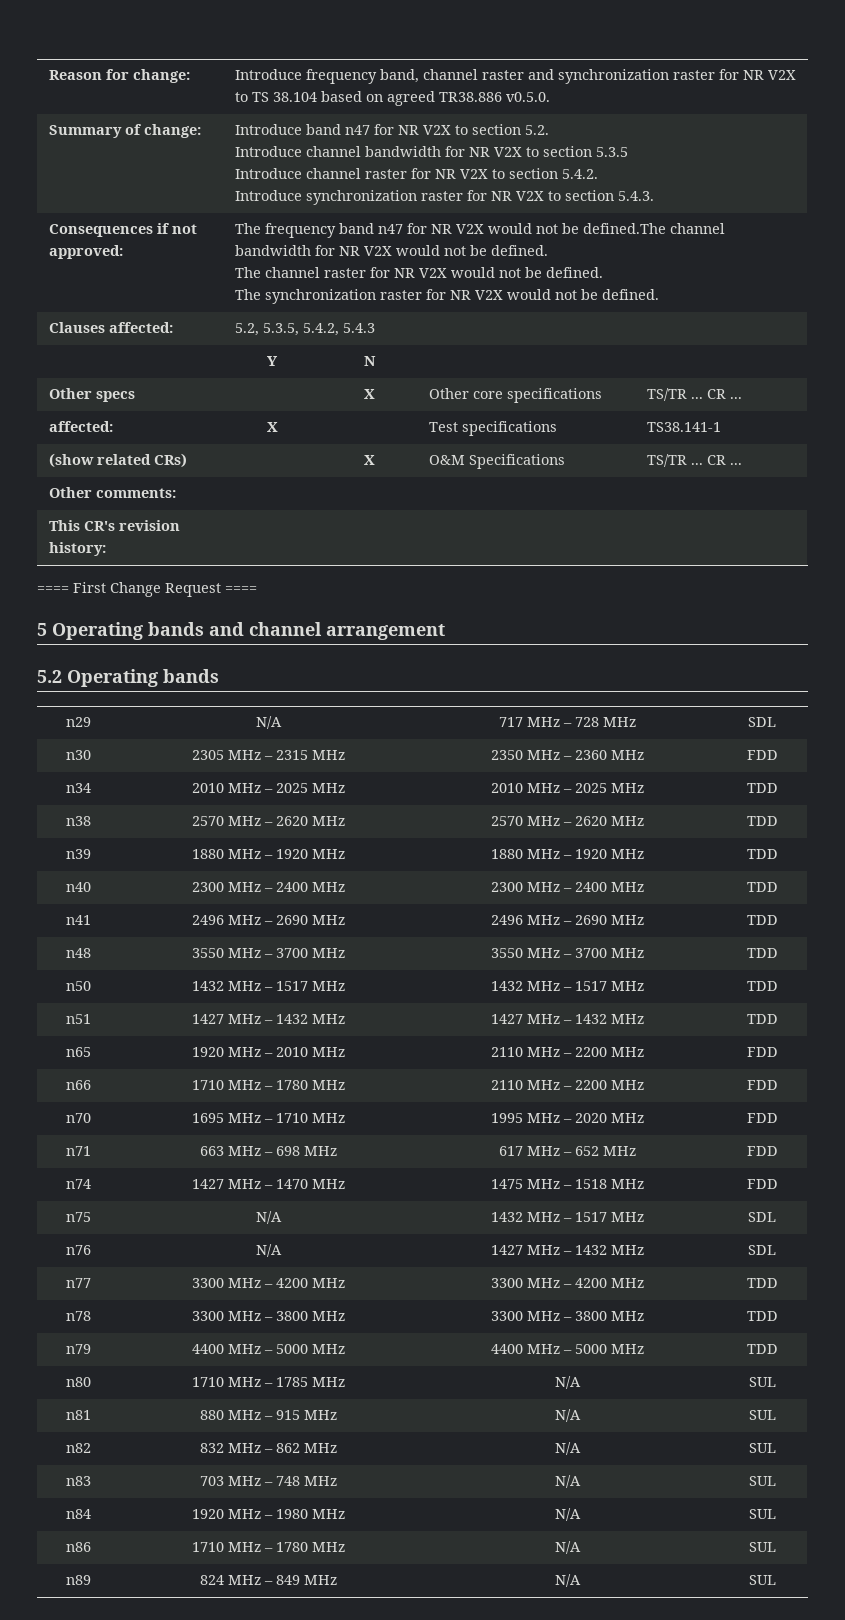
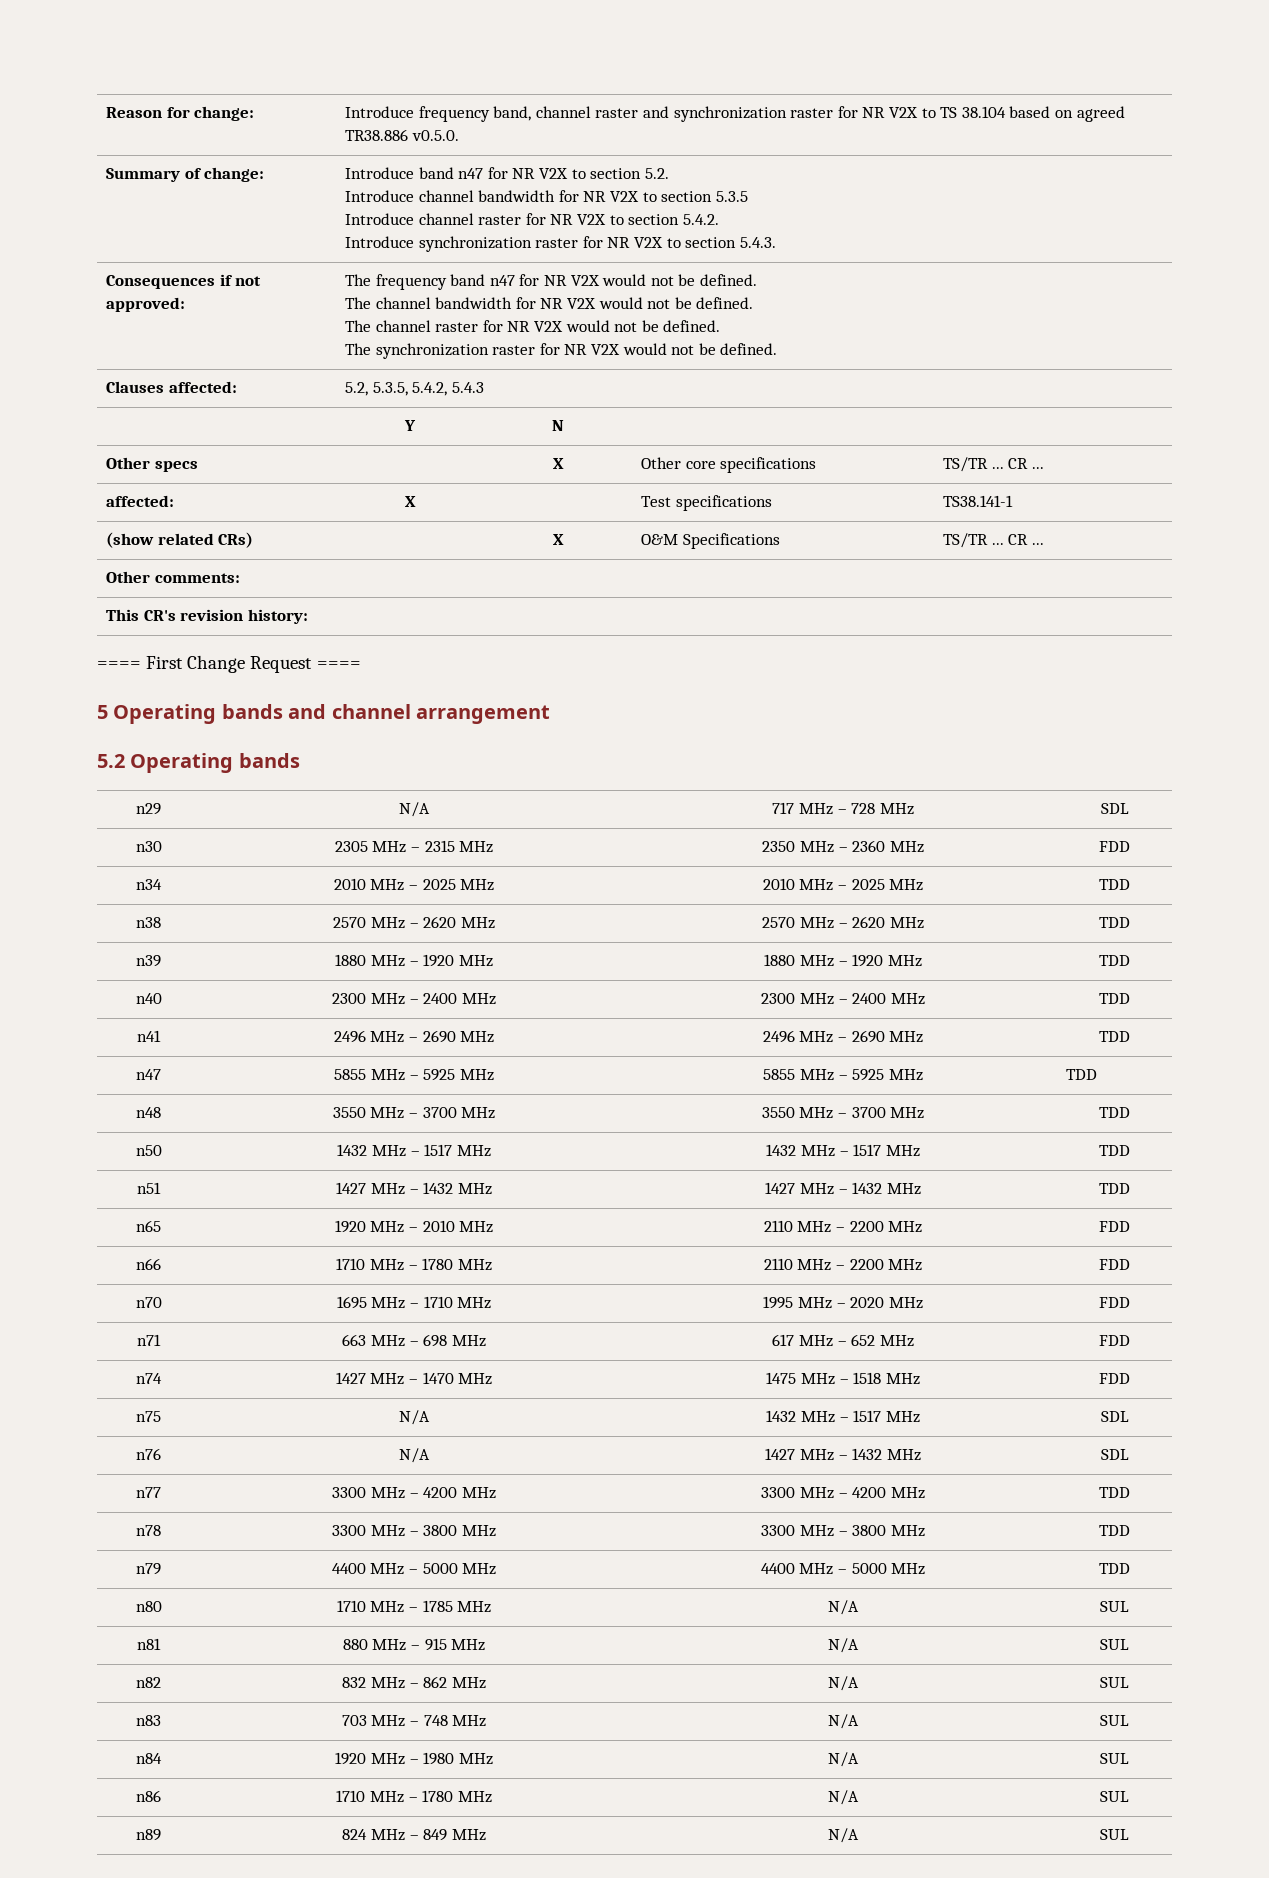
[582,223,666,234] defined.The -> [699,274,757,286] [345,297,372,309] defined. // The
(778, 920) none -> [136,1069,161,1080] [334,1069,494,1081] [763,1069,923,1081] [1066,1069,1098,1080] // n47 | 5855 MHz – 5925 MHz | 5855 MHz – 5925 MHz | TDD

